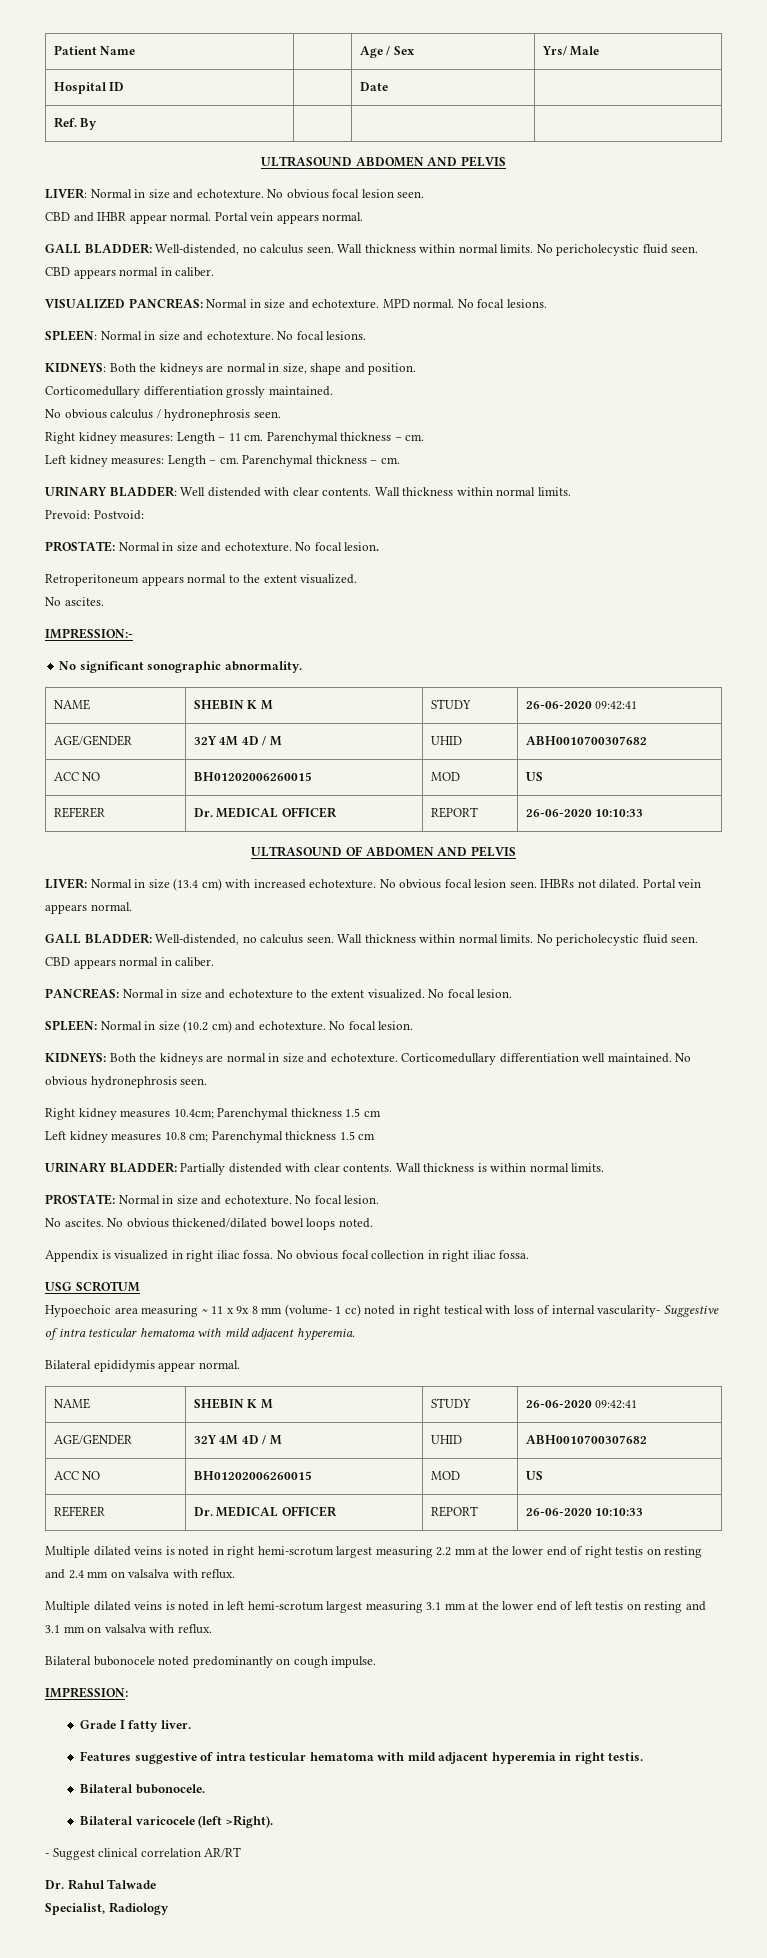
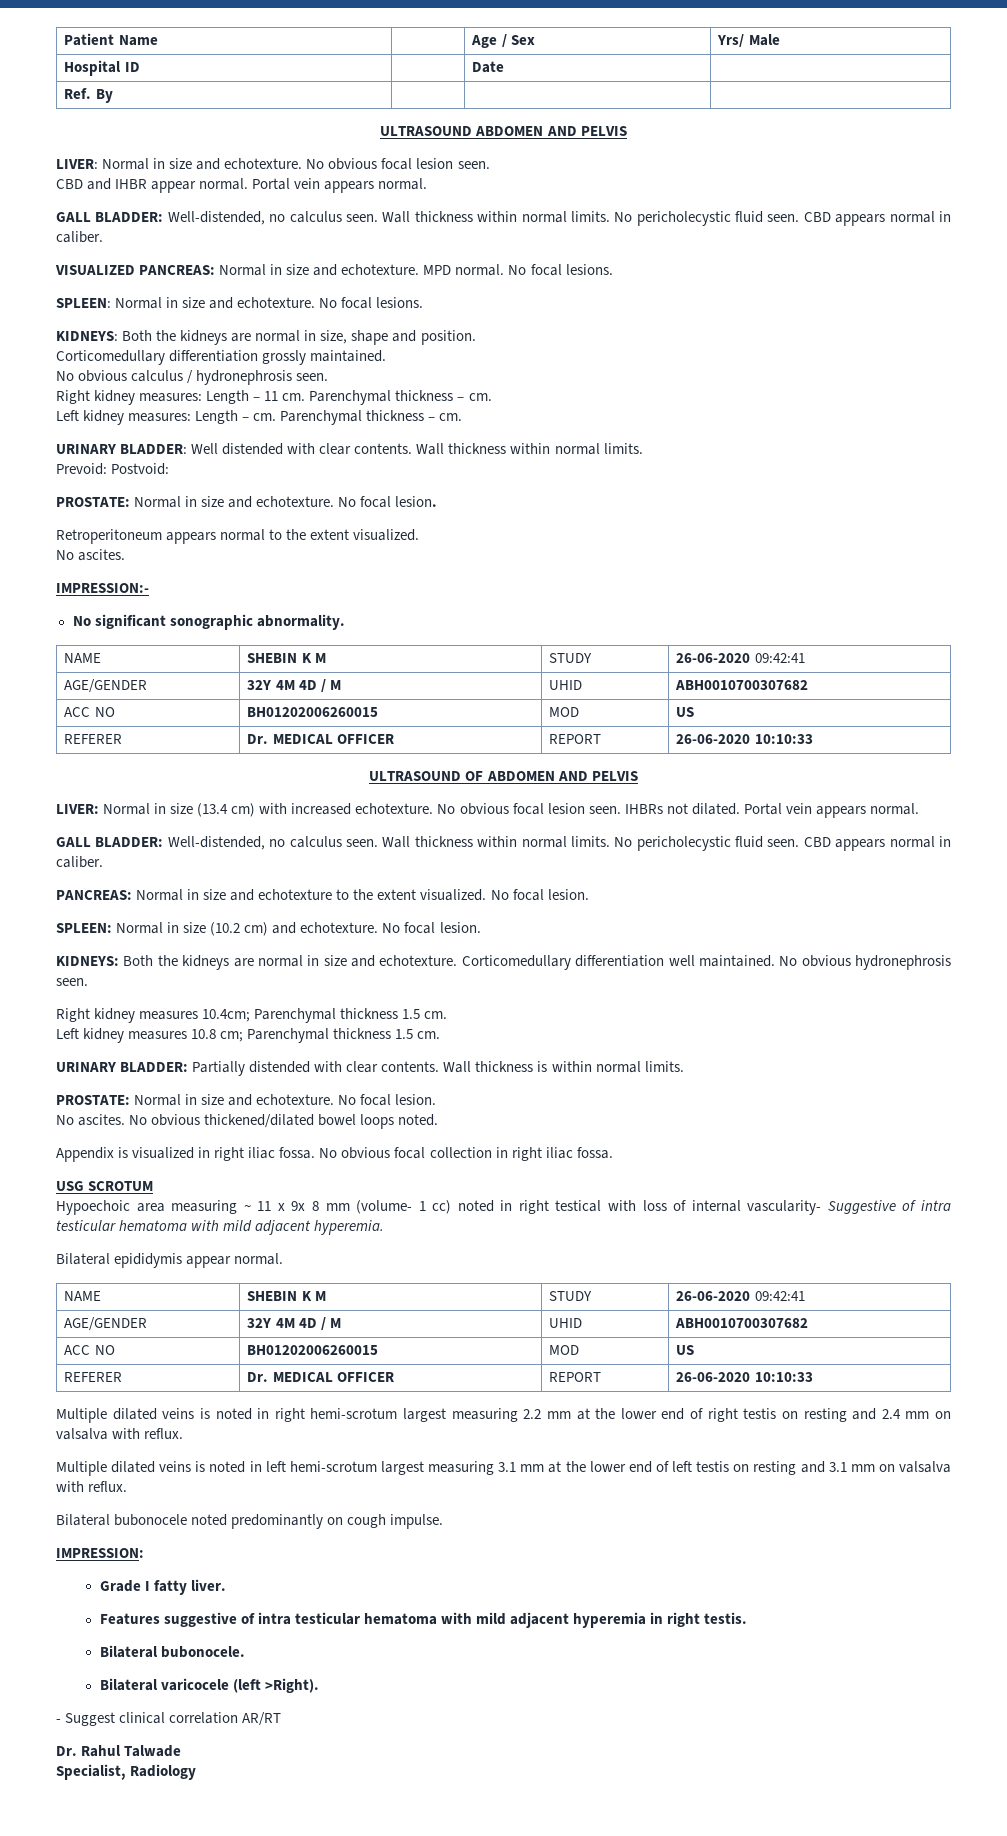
[363,1110,381,1117] cm -> [424,1011,448,1019] cm.
[358,1133,376,1140] cm -> [417,1031,441,1039] cm.

